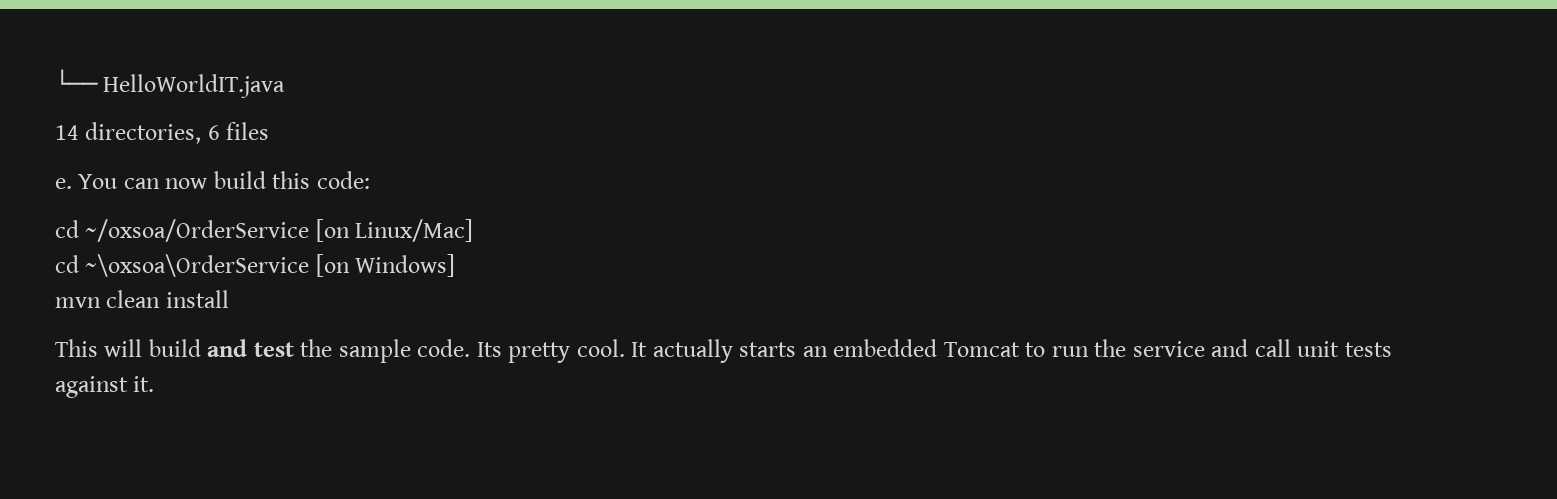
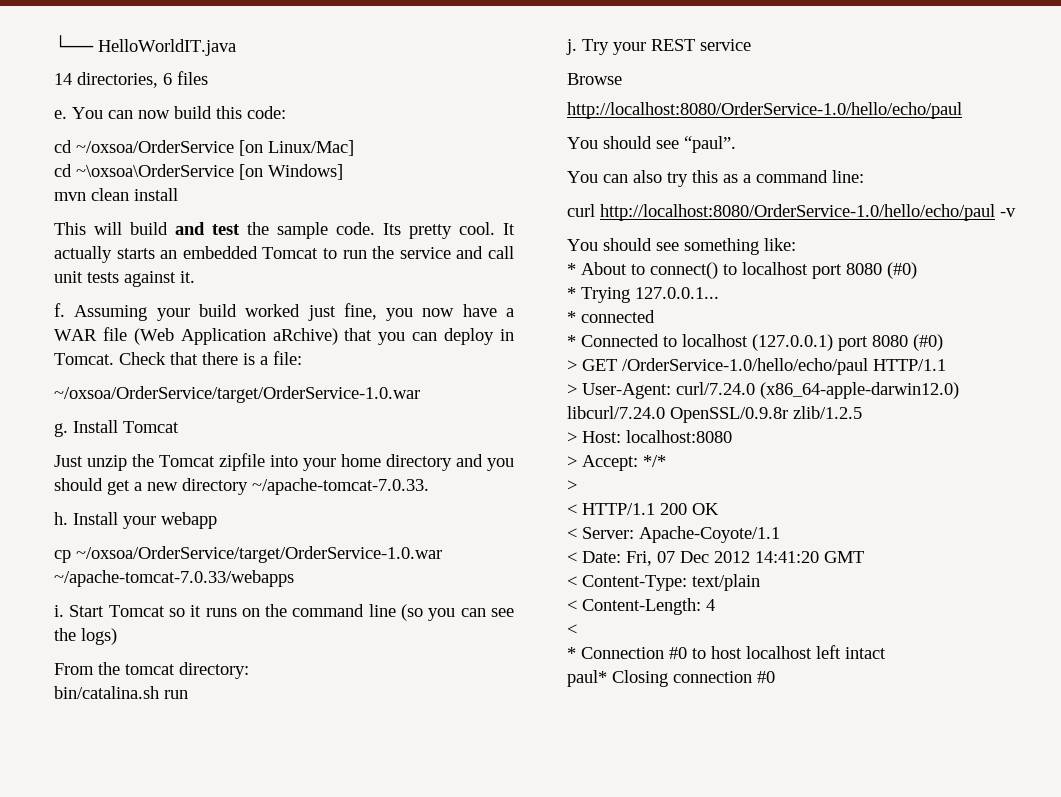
(155, 384) none -> [54,303,514,321] [54,327,515,345] [54,351,302,365] [54,386,420,403] [54,420,179,437] [54,453,514,471] [54,478,429,495] [54,512,217,529] [54,546,442,563] [54,570,294,587] [54,604,515,621] [54,628,117,645] [54,662,249,679] [54,686,188,699] [566,39,751,55] [567,73,622,85] [567,102,962,119] [567,136,736,153] [567,170,864,187] [567,204,1016,221] [567,238,796,255] [567,262,917,279] [567,287,719,303] [567,310,655,323] [567,334,943,351] [567,358,946,375] [567,382,959,399] [567,406,862,423] [567,430,732,443] [567,455,666,471] [567,480,577,491] [567,503,719,515] [567,526,780,543] [567,551,864,566] [567,574,760,591] [567,598,715,615] [567,624,577,635] [567,645,886,659] [567,670,775,687] // f. Assuming your build worked just fine, you now have a WAR file (Web Application aRchive) that you can deploy in Tomcat. Check that there is a file: // ~/oxsoa/OrderService/target/OrderService-1.0.war // g. Install Tomcat // Just unzip the Tomcat zipfile into your home directory and you should get a new directory ~/apache-tomcat-7.0.33. // h. Install your webapp // cp ~/oxsoa/OrderService/target/OrderService-1.0.war ~/apache-tomcat-7.0.33/webapps // i. Start Tomcat so it runs on the command line (so you can see the logs) // From the tomcat directory: // bin/catalina.sh run // j. Try your REST service // Browse // http://localhost:8080/OrderService-1.0/hello/echo/paul // You should see “paul”. // You can also try this as a command line: // curl http://localhost:8080/OrderService-1.0/hello/echo/paul -v // You should see something like: // * About to connect() to localhost port 8080 (#0) // * Trying 127.0.0.1... // * connected // * Connected to localhost (127.0.0.1) port 8080 (#0) // > GET /OrderService-1.0/hello/echo/paul HTTP/1.1 // > User-Agent: curl/7.24.0 (x86_64-apple-darwin12.0) libcurl/7.24.0 OpenSSL/0.9.8r zlib/1.2.5 // > Host: localhost:8080 // > Accept: */* // > // < HTTP/1.1 200 OK // < Server: Apache-Coyote/1.1 // < Date: Fri, 07 Dec 2012 14:41:20 GMT // < Content-Type: text/plain // < Content-Length: 4 // < // * Connection #0 to host localhost left intact // paul* Closing connection #0

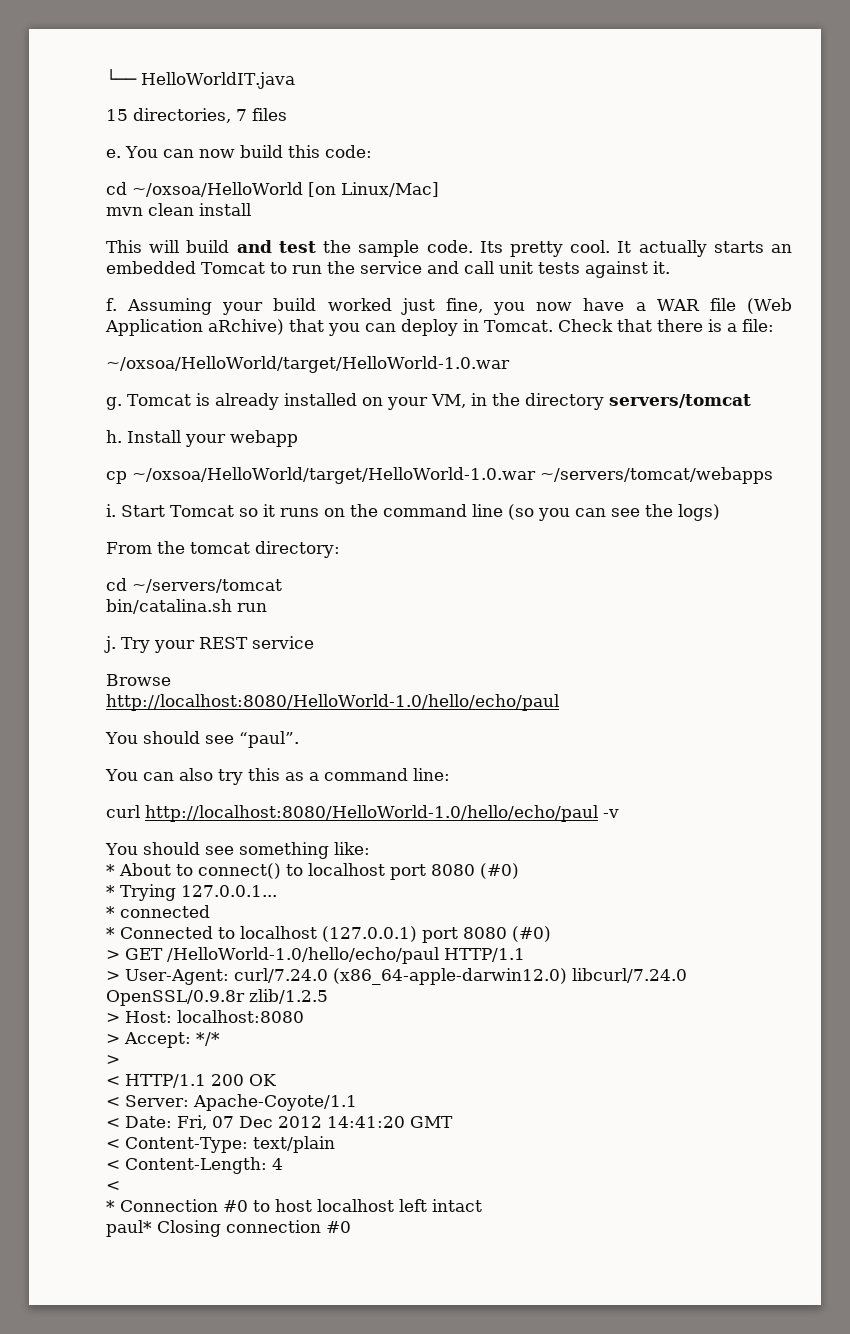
[54,72,172,88] 14 directories, 6 -> [106,108,247,123] 15 directories, 7
[76,140,234,153] ~/oxsoa/OrderService -> [132,182,303,197] ~/oxsoa/HelloWorld
[54,164,343,180] // cd ~\oxsoa\OrderService [on Windows] -> (439, 189) none
[54,386,420,403] ~/oxsoa/OrderService/target/OrderService-1.0.war -> [106,356,510,373] ~/oxsoa/HelloWorld/target/HelloWorld-1.0.war
[73,420,179,433] [54,453,514,471] [54,478,429,495] Install Tomcat // Just unzip the Tomcat zipfile into your home directory and you should get a new directory ~/apache-tomcat-7.0.33. -> [127,393,751,410] Tomcat is already installed on your VM, in the directory servers/tomcat
[76,546,442,563] [54,570,294,587] ~/oxsoa/OrderService/target/OrderService-1.0.war ~/apache-tomcat-7.0.33/webapps -> [132,467,773,484] ~/oxsoa/HelloWorld/target/HelloWorld-1.0.war ~/servers/tomcat/webapps
(249, 670) none -> [106,578,282,593] // cd ~/servers/tomcat
[567,102,962,119] http://localhost:8080/OrderService-1.0/hello/echo/paul -> [106,694,559,711] http://localhost:8080/HelloWorld-1.0/hello/echo/paul
[600,204,995,221] http://localhost:8080/OrderService-1.0/hello/echo/paul -> [145,805,598,822] http://localhost:8080/HelloWorld-1.0/hello/echo/paul
[622,358,868,375] /OrderService-1.0/hello/echo/paul -> [167,947,439,964] /HelloWorld-1.0/hello/echo/paul

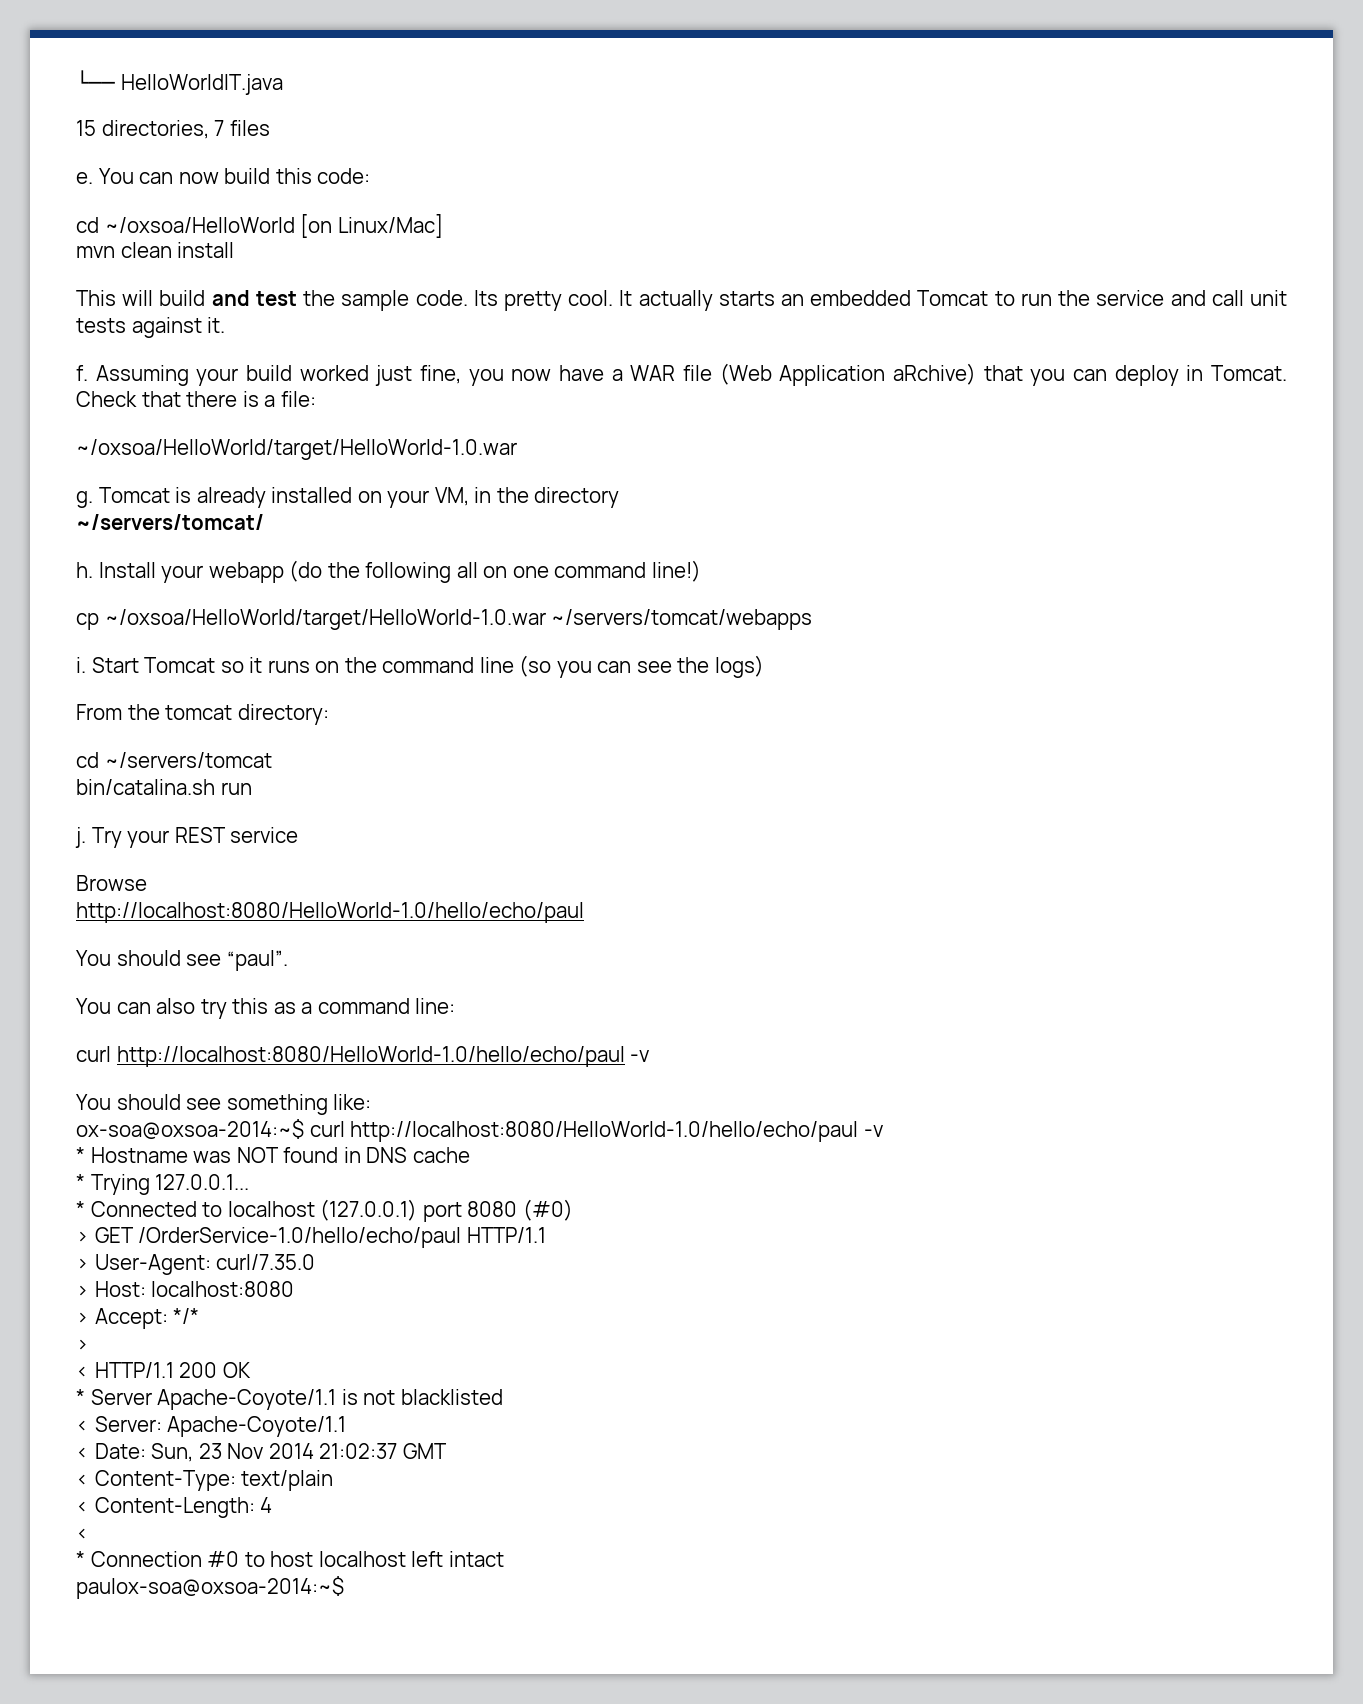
[608,394,751,408] servers/tomcat -> [76,514,264,530] // ~/servers/tomcat/
(298, 438) none -> [289,560,701,583] (do the following all on one command line!)
[106,863,519,880] * About to connect() to localhost port 8080 (#0) -> [76,1119,883,1142] [76,1147,470,1163] ox-soa@oxsoa-2014:~$ curl http://localhost:8080/HelloWorld-1.0/hello/echo/paul -v // * Hostname was NOT found in DNS cache
[106,905,210,918] // * connected -> (250, 1182) none
[167,947,439,964] /HelloWorld-1.0/hello/echo/paul -> [138,1227,462,1248] /OrderService-1.0/hello/echo/paul
[234,968,687,985] [106,989,328,1006] curl/7.24.0 (x86_64-apple-darwin12.0) libcurl/7.24.0 OpenSSL/0.9.8r zlib/1.2.5 -> [216,1254,316,1270] curl/7.35.0
(276, 1080) none -> [76,1389,503,1410] // * Server Apache-Coyote/1.1 is not blacklisted
[177,1115,405,1130] Fri, 07 Dec 2012 14:41:20 -> [151,1443,398,1462] Sun, 23 Nov 2014 21:02:37
[106,1220,351,1237] paul* Closing connection #0 -> [76,1576,344,1599] paulox-soa@oxsoa-2014:~$

